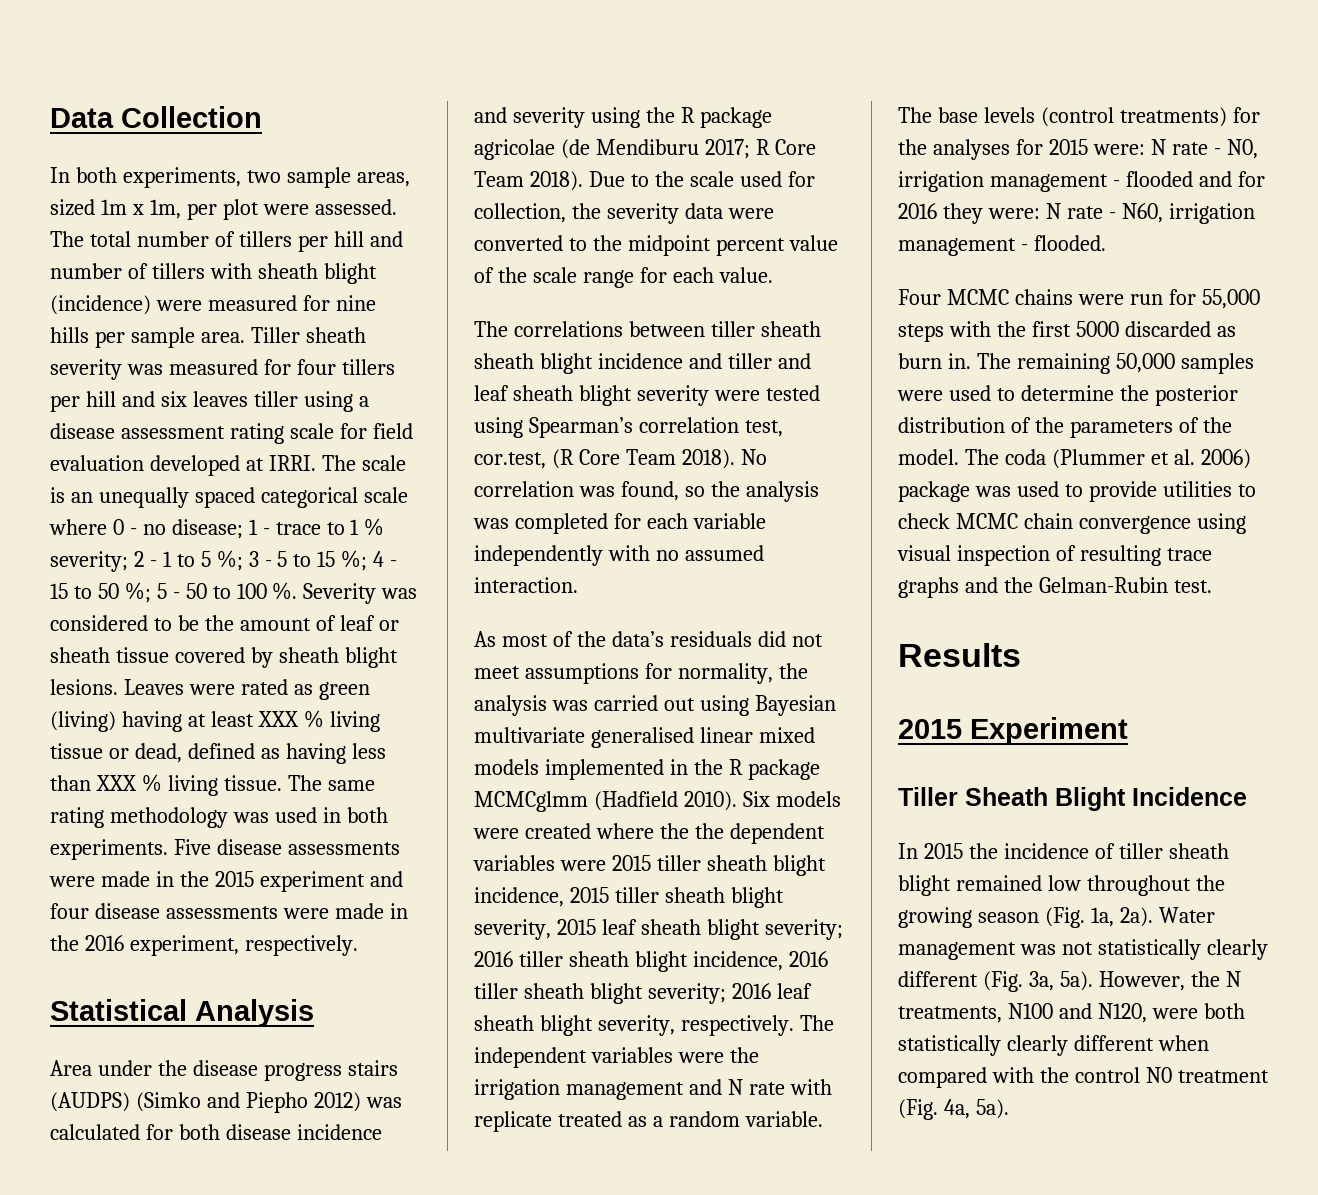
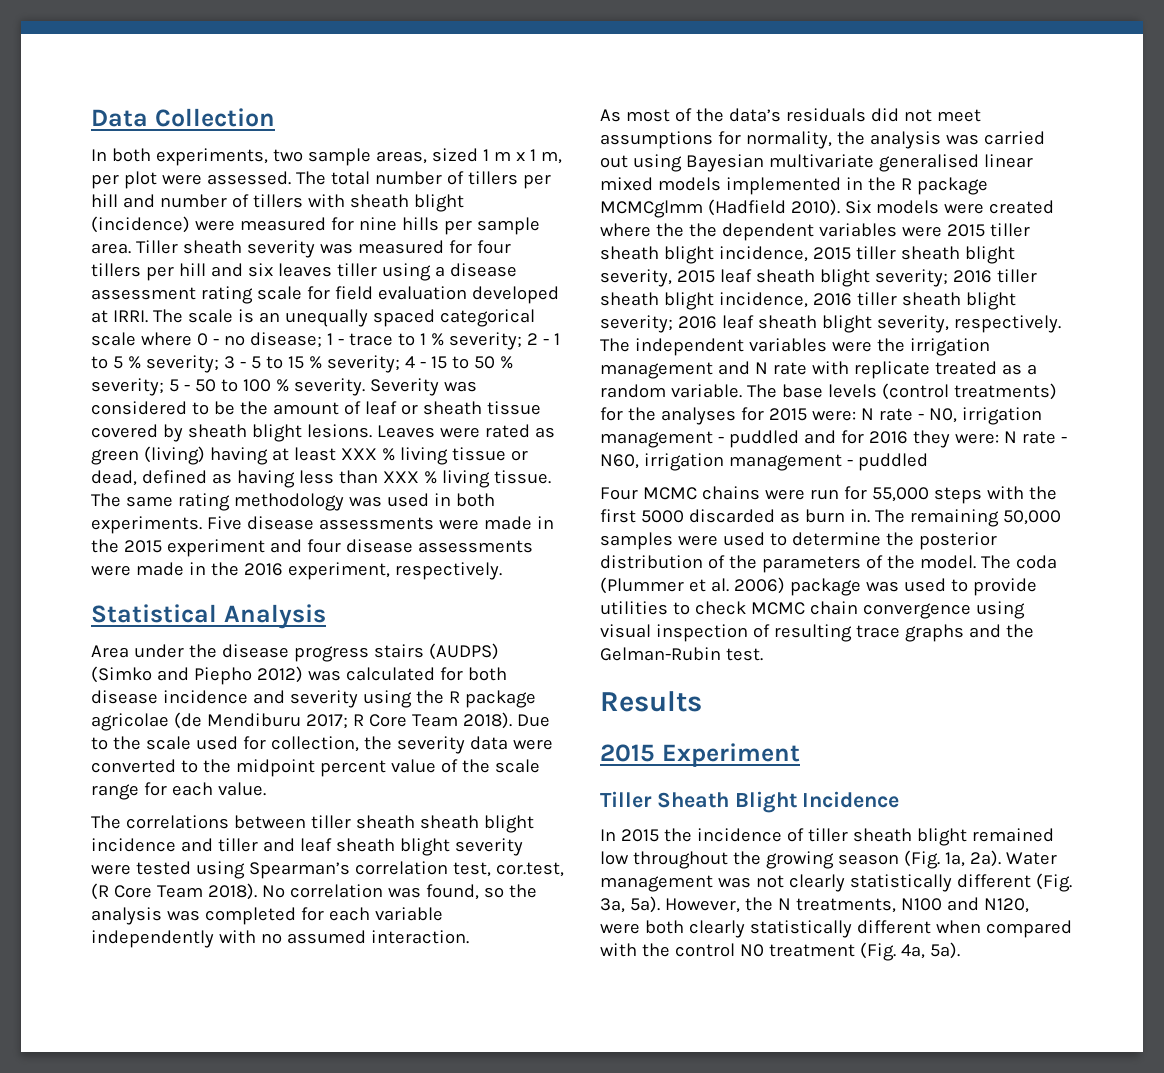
[100,199,181,219] 1m x 1m, -> [482,149,562,164] 1 m x 1 m,
[216,550,243,571] %; -> [127,355,219,373] % severity;
[341,550,368,571] %; -> [308,355,400,373] % severity;
[124,582,151,603] %; -> [499,356,513,369] [91,378,164,396] % severity;
[272,582,298,600] %. -> [275,378,365,396] % severity.
[1125,171,1193,187] flooded -> [728,430,799,448] puddled
[1033,235,1106,251] flooded. -> [857,453,928,471] puddled
[1097,939,1268,960] statistically clearly -> [788,874,952,892] clearly statistically
[898,1035,1068,1056] statistically clearly -> [688,920,852,938] clearly statistically

